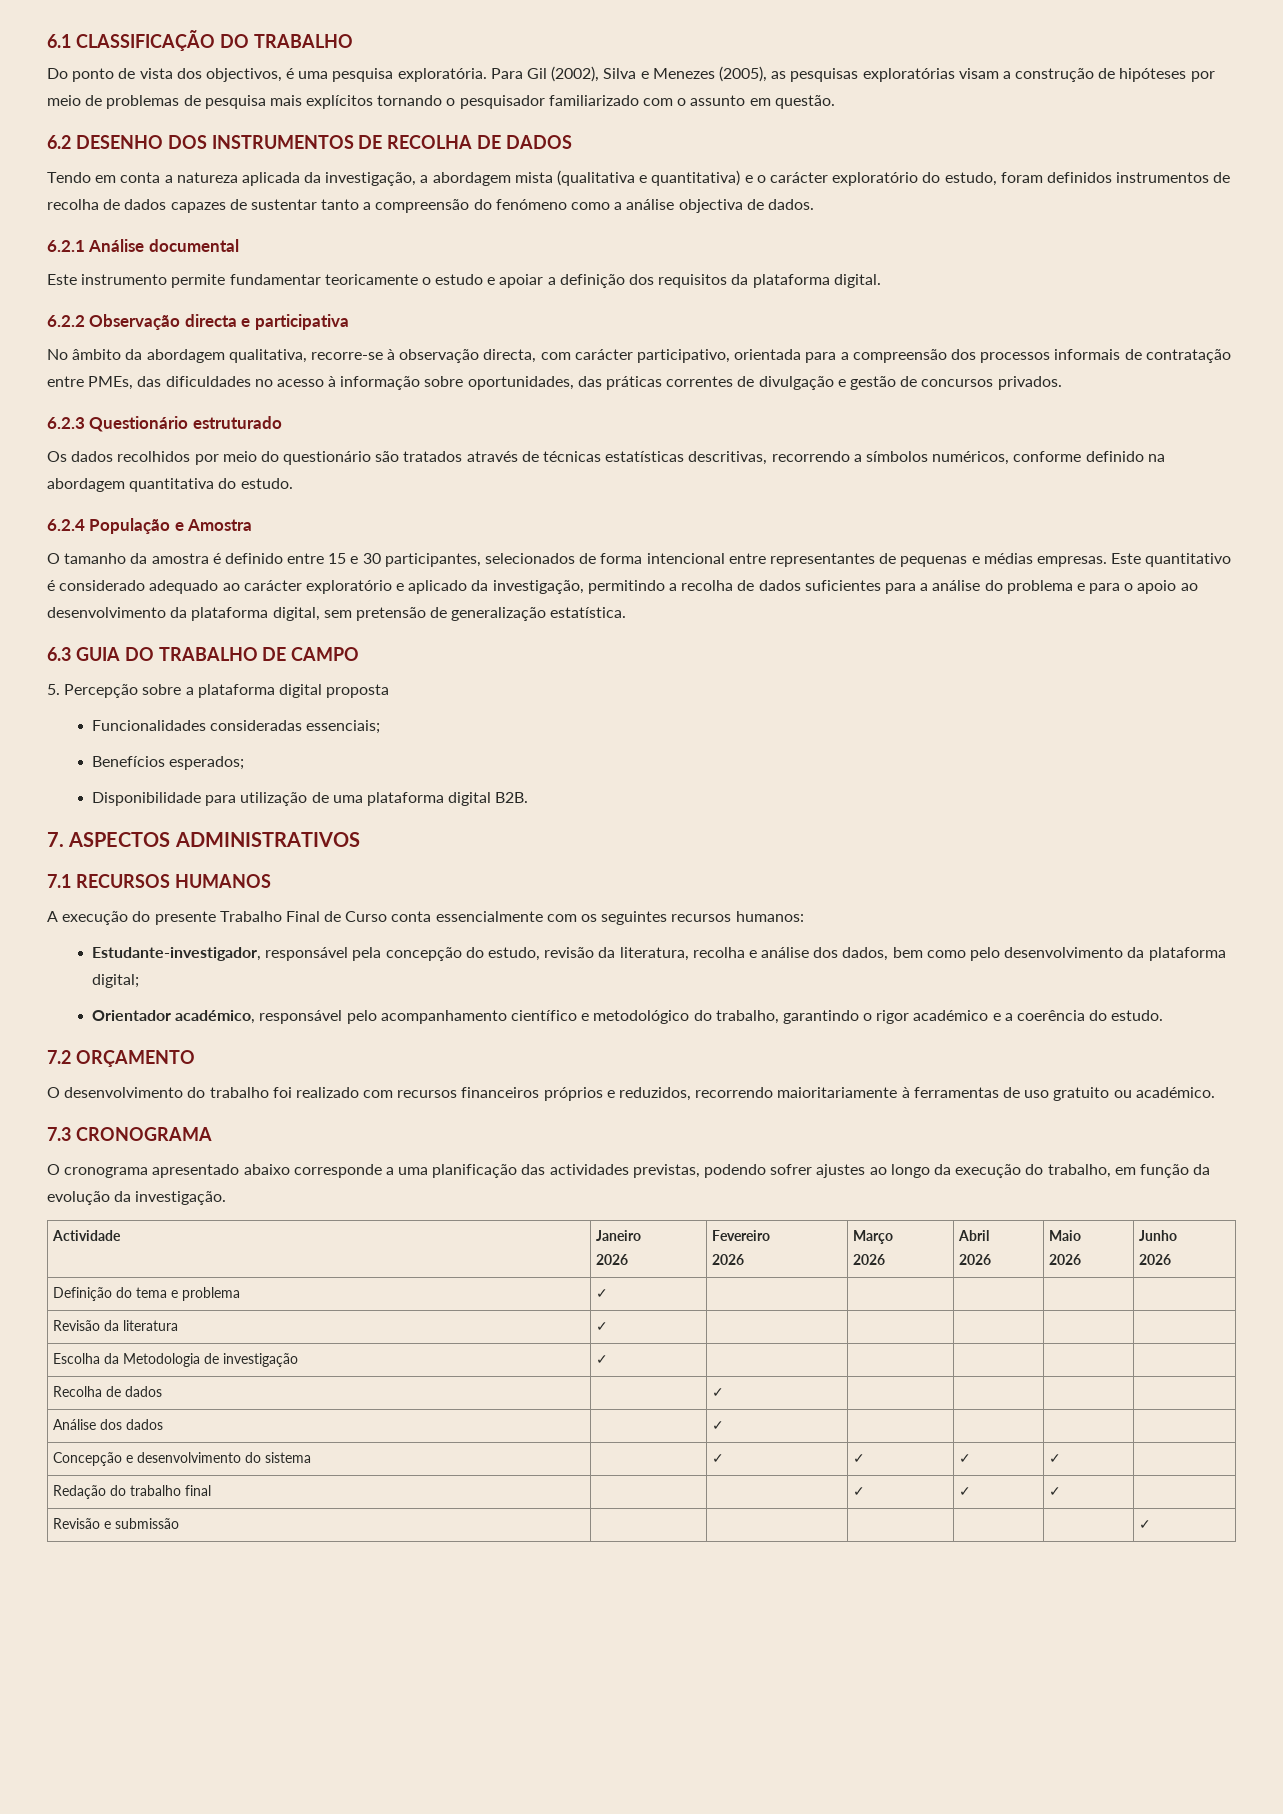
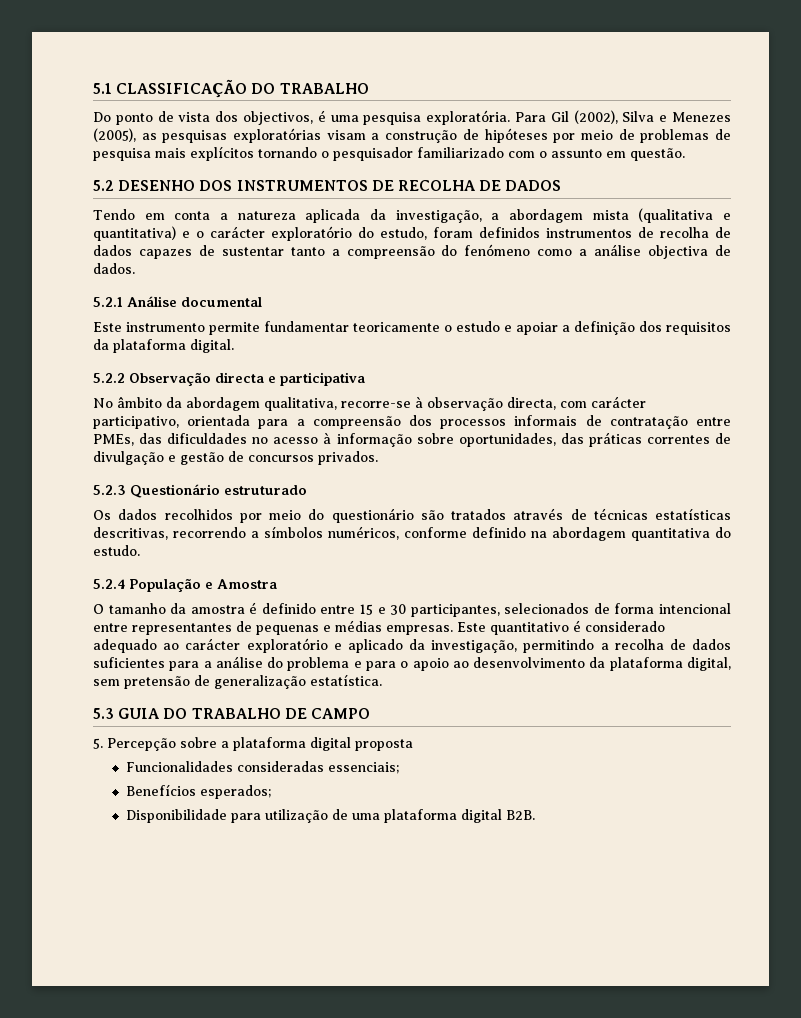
[47,34,71,48] 6.1 -> [93,83,112,94] 5.1
[47,135,71,149] 6.2 -> [93,180,114,191] 5.2
[47,240,85,252] 6.2.1 -> [93,297,123,307] 5.2.1
[47,315,85,327] 6.2.2 -> [93,373,125,383] 5.2.2
[47,417,85,429] 6.2.3 -> [93,485,126,495] 5.2.3
[47,519,85,531] 6.2.4 -> [93,579,125,589] 5.2.4
[47,647,71,661] 6.3 -> [93,708,114,719] 5.3
[47,832,360,847] [47,874,271,888] [47,911,804,925] [92,947,1226,961] [92,974,140,988] [92,1010,1164,1024] [47,1050,195,1067] [47,1087,1215,1101] [47,1127,212,1141] [47,1164,1211,1178] [47,1191,227,1205] [52,1230,122,1241] [596,1230,642,1241] [596,1254,629,1265] [712,1230,771,1241] [712,1254,745,1265] [853,1230,894,1244] [853,1254,886,1265] [958,1230,990,1241] [959,1254,992,1265] [1049,1230,1082,1241] [1049,1254,1082,1265] [1139,1230,1178,1241] [1139,1254,1172,1265] [53,1287,241,1301] [596,1289,609,1298] [53,1320,179,1331] [596,1322,609,1331] [53,1353,299,1367] [596,1355,609,1364] [53,1386,163,1397] [712,1388,725,1397] [53,1419,164,1430] [712,1421,725,1430] [53,1452,312,1466] [712,1454,725,1463] [853,1454,866,1463] [959,1454,972,1463] [1049,1454,1062,1463] [53,1485,212,1499] [853,1487,866,1496] [959,1487,972,1496] [1049,1487,1062,1496] [53,1518,180,1529] [1139,1520,1152,1529] // 7. ASPECTOS ADMINISTRATIVOS // 7.1 RECURSOS HUMANOS // A execução do presente Trabalho Final de Curso conta essencialmente com os seguintes recursos humanos: // Estudante-investigador, responsável pela concepção do estudo, revisão da literatura, recolha e análise dos dados, bem como pelo desenvolvimento da plataforma digital; // Orientador académico, responsável pelo acompanhamento científico e metodológico do trabalho, garantindo o rigor académico e a coerência do estudo. // 7.2 ORÇAMENTO // O desenvolvimento do trabalho foi realizado com recursos financeiros próprios e reduzidos, recorrendo maioritariamente à ferramentas de uso gratuito ou académico. // 7.3 CRONOGRAMA // O cronograma apresentado abaixo corresponde a uma planificação das actividades previstas, podendo sofrer ajustes ao longo da execução do trabalho, em função da evolução da investigação. // Actividade | Janeiro // 2026 | Fevereiro // 2026 | Março // 2026 | Abril // 2026 | Maio // 2026 | Junho // 2026 // Definição do tema e problema | ✓ | | | | | // Revisão da literatura | ✓ | | | | | // Escolha da Metodologia de investigação | ✓ | | | | | // Recolha de dados | | ✓ | | | | // Análise dos dados | | ✓ | | | | // Concepção e desenvolvimento do sistema | | ✓ | ✓ | ✓ | ✓ | // Redação do trabalho final | | | ✓ | ✓ | ✓ | // Revisão e submissão | | | | | | ✓ -> (535, 815) none

